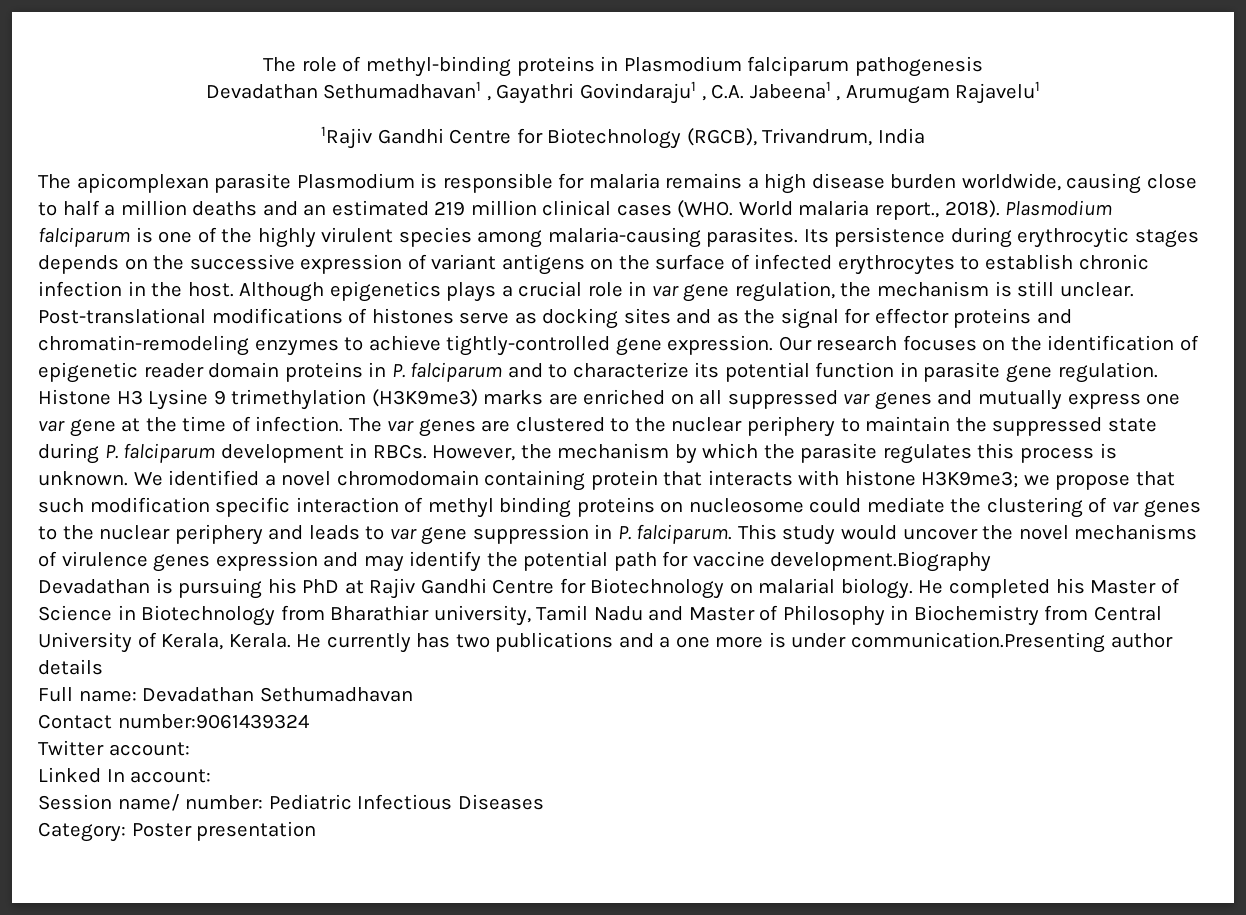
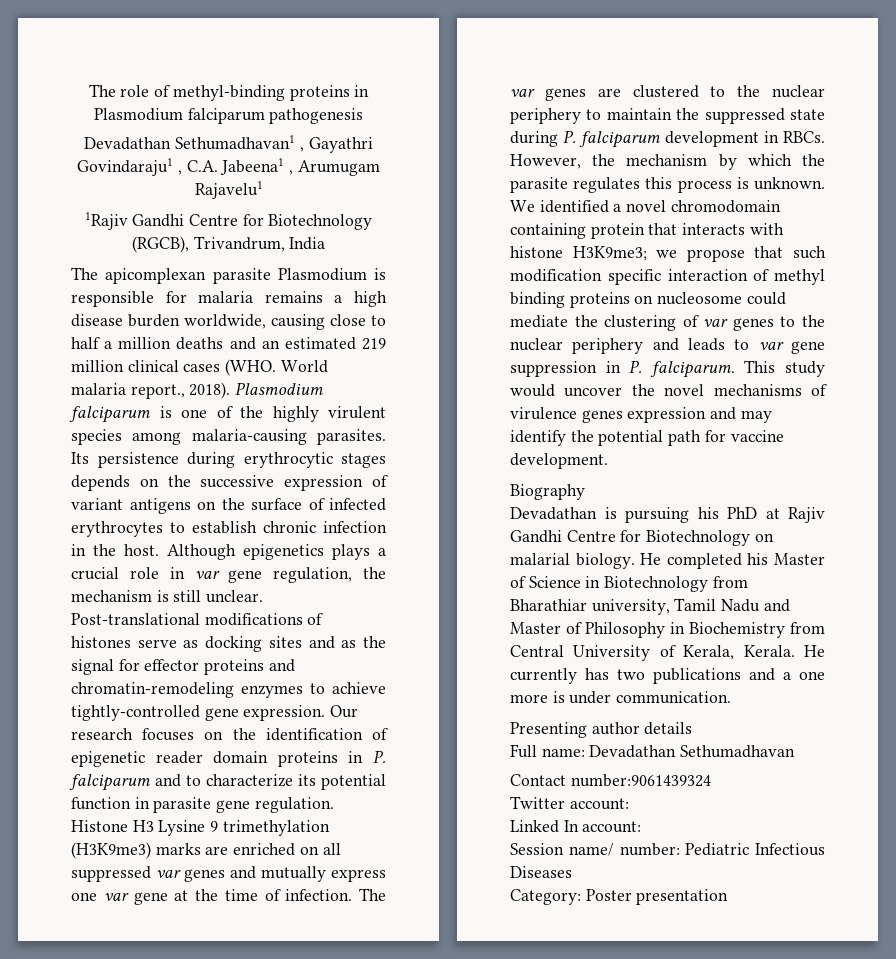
[770,551,992,572] development.Biography -> [510,453,608,469] [510,484,585,500] development. // Biography
[851,632,1106,653] communication.Presenting -> [616,691,732,704] [510,722,587,738] communication. // Presenting

